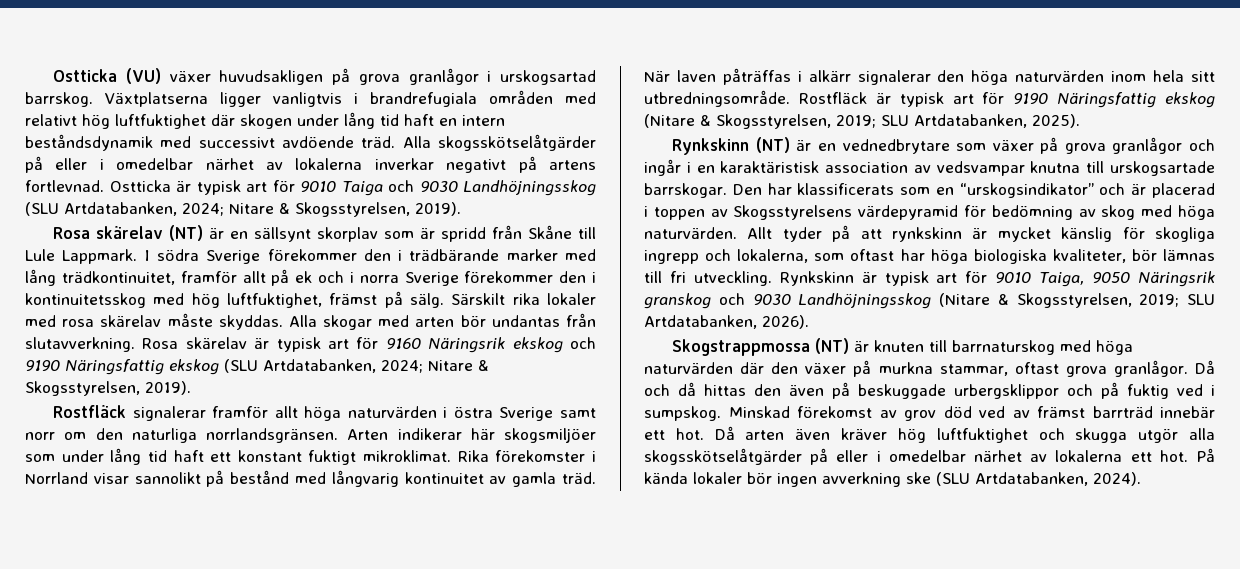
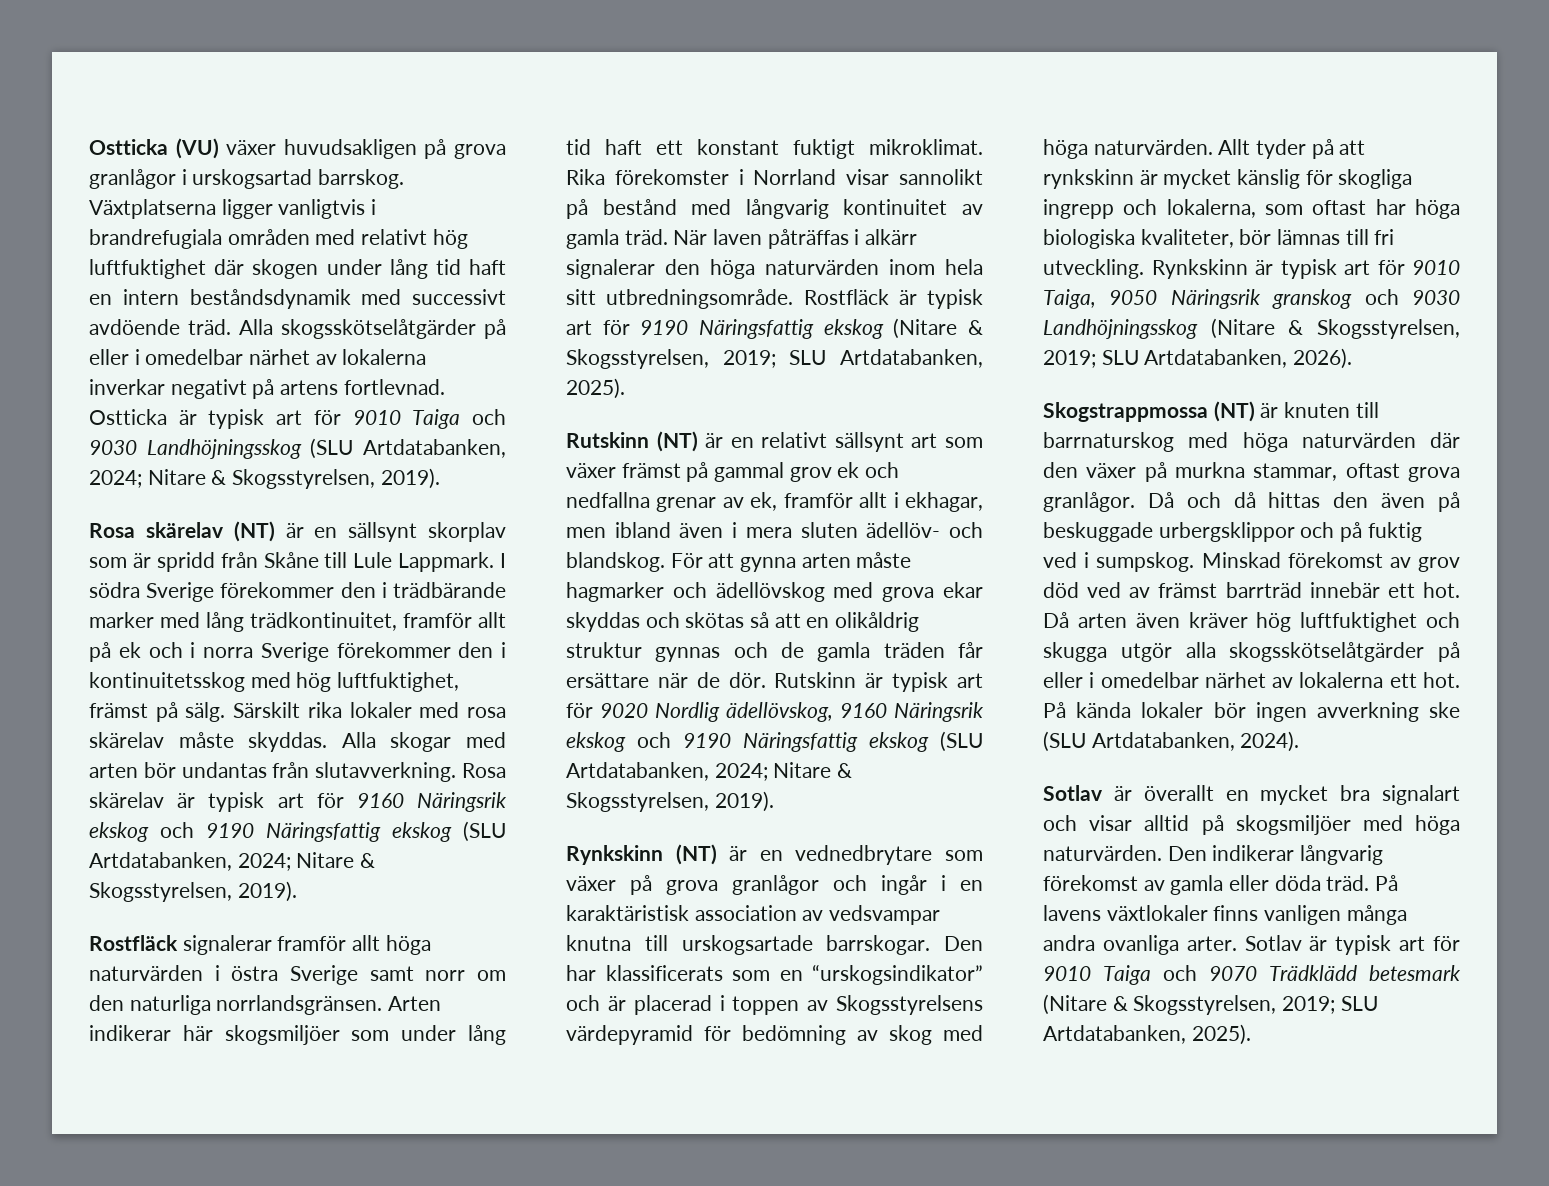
(1080, 121) none -> [566,431,983,452] [566,462,900,482] [566,492,983,512] [566,522,983,538] [566,552,912,572] [566,582,983,602] [566,612,920,632] [566,642,983,662] [566,672,983,692] [566,702,984,722] [566,731,983,752] [566,762,853,781] [566,791,774,812] // Rutskinn (NT) är en relativt sällsynt art som växer främst på gammal grov ek och nedfallna grenar av ek, framför allt i ekhagar, men ibland även i mera sluten ädellöv- och blandskog. För att gynna arten måste hagmarker och ädellövskog med grova ekar skyddas och skötas så att en olikåldrig struktur gynnas och de gamla träden får ersättare när de dör. Rutskinn är typisk art för 9020 Nordlig ädellövskog, 9160 Näringsrik ekskog och 9190 Näringsfattig ekskog (SLU Artdatabanken, 2024; Nitare & Skogsstyrelsen, 2019).
(1141, 479) none -> [1043,785,1460,805] [1043,815,1460,835] [1043,845,1384,865] [1043,875,1399,895] [1043,905,1407,925] [1043,935,1460,955] [1043,965,1461,985] [1043,994,1378,1015] [1043,1024,1251,1045] // Sotlav är överallt en mycket bra signalart och visar alltid på skogsmiljöer med höga naturvärden. Den indikerar långvarig förekomst av gamla eller döda träd. På lavens växtlokaler finns vanligen många andra ovanliga arter. Sotlav är typisk art för 9010 Taiga och 9070 Trädklädd betesmark (Nitare & Skogsstyrelsen, 2019; SLU Artdatabanken, 2025).

